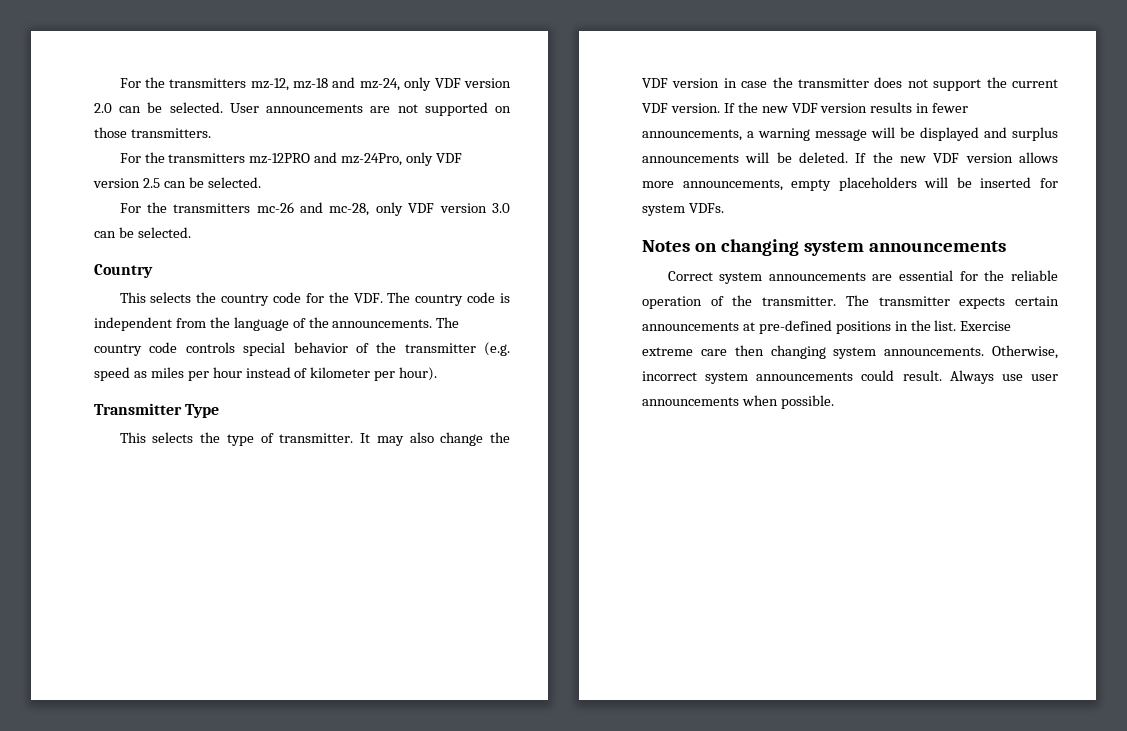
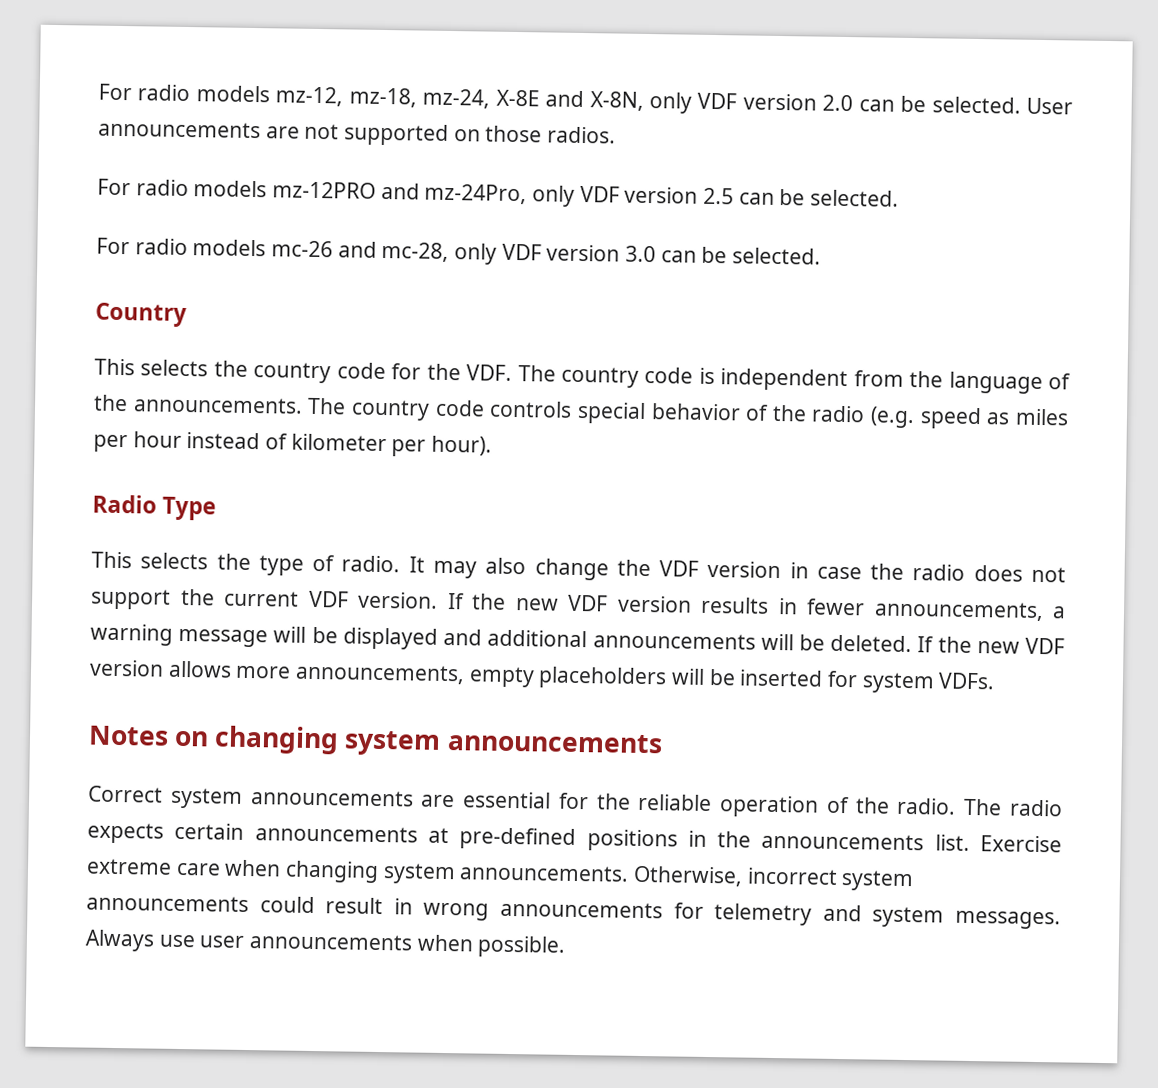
[119,77,400,91] For the transmitters mz-12, mz-18 and mz-24, -> [98,83,644,111] For radio models mz-12, mz-18, mz-24, X-8E and X-8N,
[130,128,211,138] [119,152,246,163] transmitters. // For the transmitters -> [547,126,617,144] [97,178,268,198] radios. // For radio models
[146,202,251,213] the transmitters -> [134,238,267,257] radio models
[404,343,476,353] transmitter -> [811,405,866,423] radio
[94,403,182,415] Transmitter -> [92,494,157,514] Radio
[279,433,354,443] transmitter. -> [341,555,401,573] radio.
[798,78,869,88] transmitter -> [912,564,966,581] radio
[1012,127,1058,141] surplus -> [487,629,588,648] additional
[762,295,950,306] transmitter. The transmitter -> [896,797,1063,817] radio. The radio
(931, 325) none -> [761,832,925,851] announcements
[734,345,764,356] then -> [224,859,282,877] when
[902,370,942,381] result. -> [325,897,1061,930] result in wrong announcements for telemetry and system messages.

